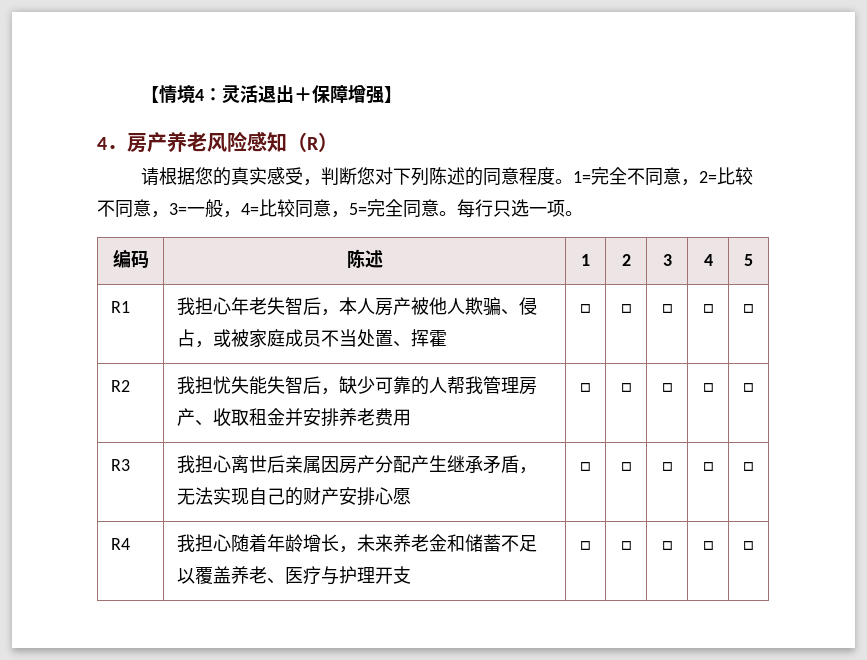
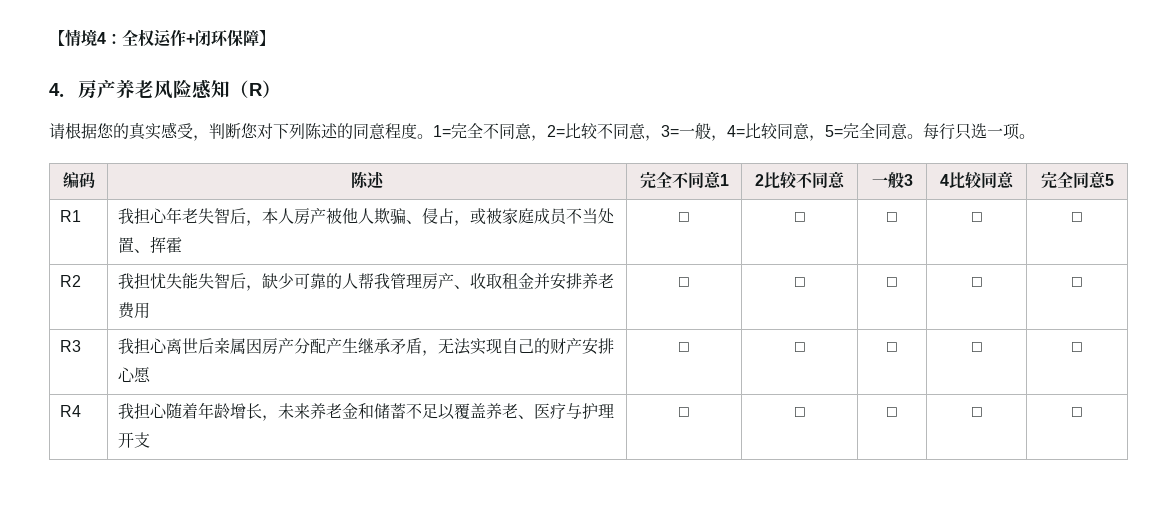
[221,85,384,104] 灵活退出＋保障增强 -> [122,29,259,47] 全权运作+闭环保障
(383, 259) none -> [639,171,721,189] 完全不同意
(631, 260) | -> [764,171,845,189] [871,172,904,189] 比较不同意 | 一般
(713, 260) | -> [949,171,1014,189] [1040,171,1106,189] 比较同意 | 完全同意

